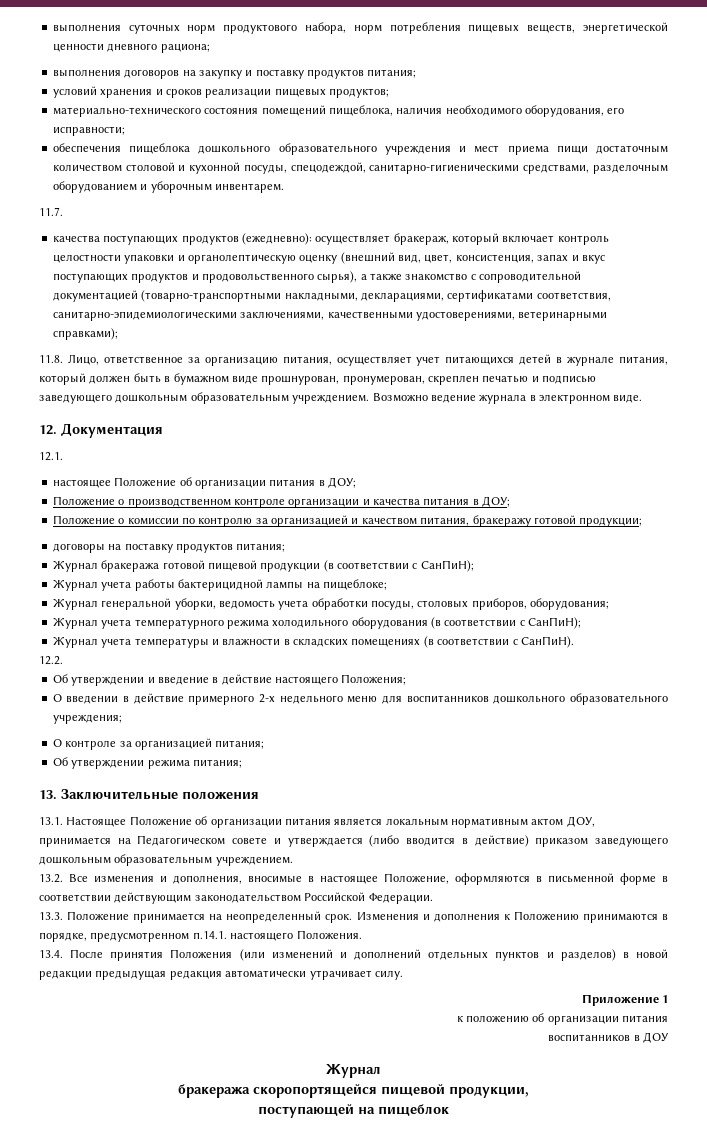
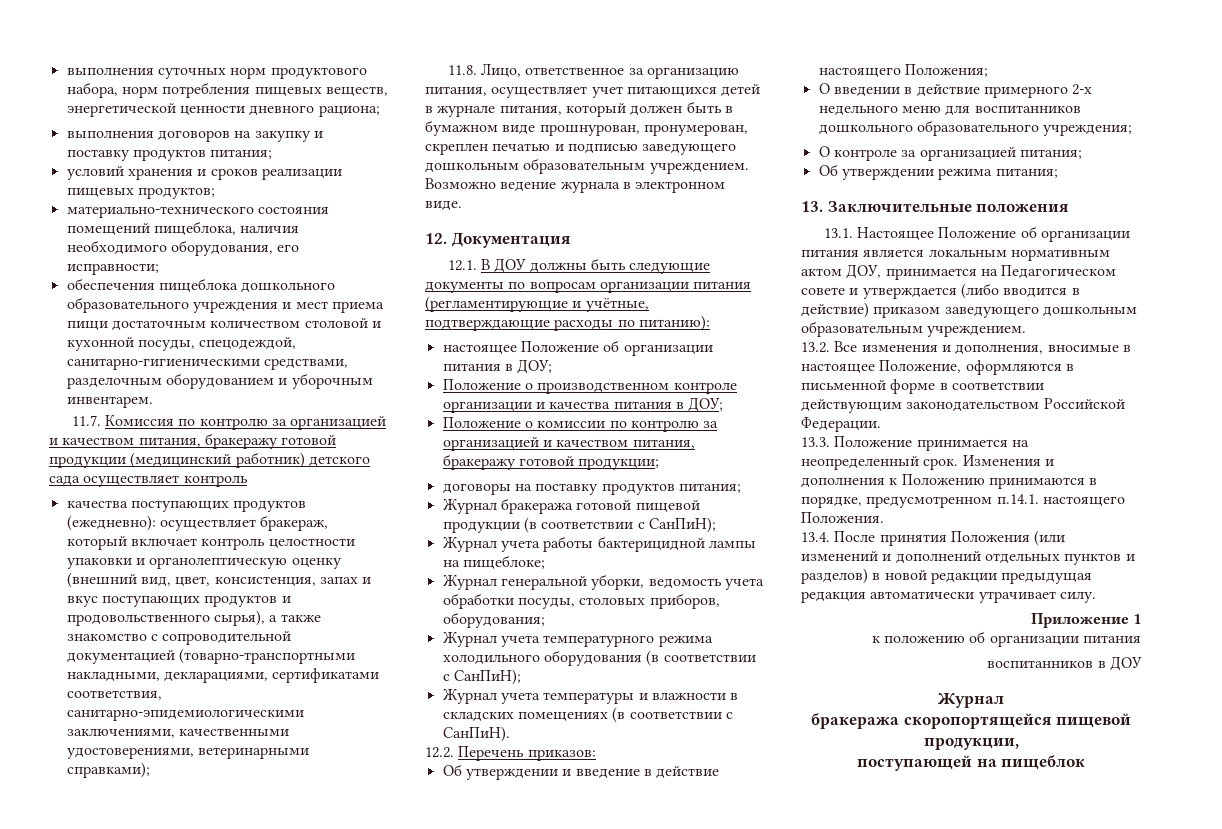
(63, 211) none -> [105,415,387,430] [49,433,337,449] [49,452,370,468] [49,475,248,487] Комиссия по контролю за организацией и качеством питания, бракеражу готовой продукции (медицинский работник) детского сада осуществляет контроль
(63, 456) none -> [481,258,711,274] [425,281,752,293] [425,296,649,312] [425,315,710,331] В ДОУ должны быть следующие документы по вопросам организации питания (регламентирующие и учётные, подтверждающие расходы по питанию):
(63, 660) none -> [458,746,596,761] Перечень приказов:

